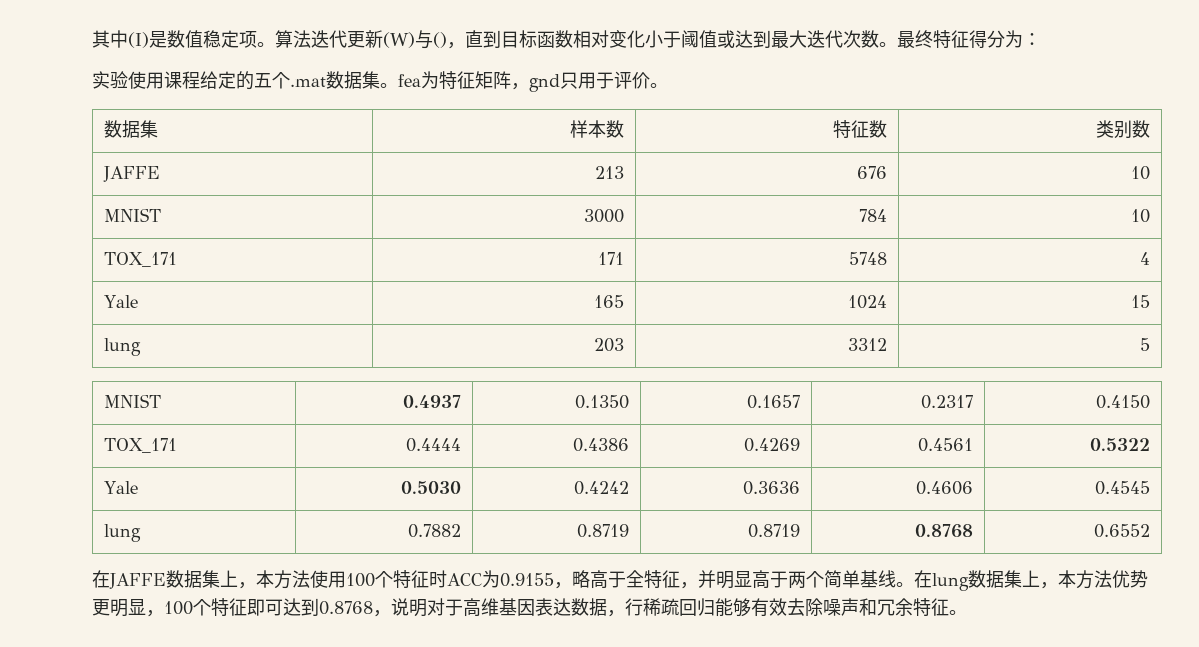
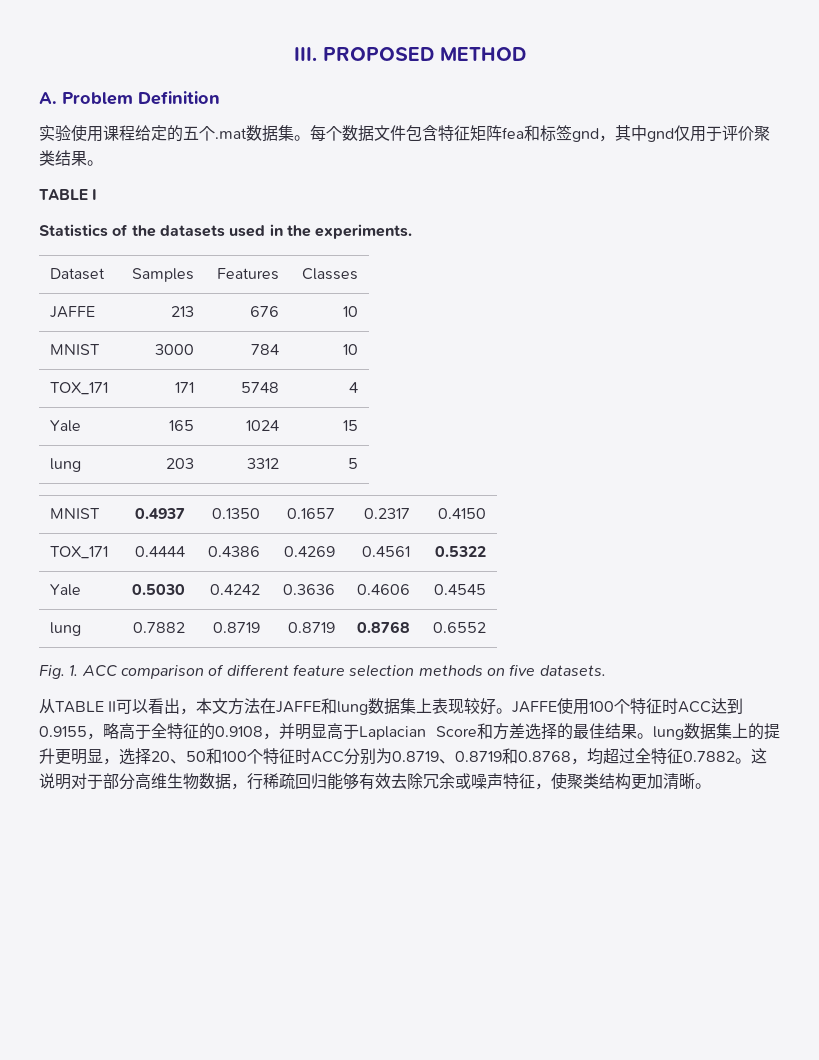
[92,30,1041,49] 其中(I)是数值稳定项。算法迭代更新(W)与()，直到目标函数相对变化小于阈值或达到最大迭代次数。最终特征得分为： -> [293,47,526,61] [39,91,220,105] III. PROPOSED METHOD // A. Problem Definition
[398,71,668,92] [104,120,159,138] [569,120,624,138] [832,120,887,138] [1095,120,1150,139] fea为特征矩阵，gnd只用于评价。 // 数据集 | 样本数 | 特征数 | 类别数 -> [310,125,770,142] [39,150,103,166] [39,189,98,200] [39,224,413,239] [49,268,105,280] [132,268,195,282] [217,268,280,280] [302,268,359,280] 每个数据文件包含特征矩阵fea和标签gnd，其中gnd仅用于评价聚类结果。 // TABLE I // Statistics of the datasets used in the experiments. // Dataset | Samples | Features | Classes
[92,570,310,589] 在JAFFE数据集上，本方法 -> [39,664,606,679] [39,698,558,715] Fig. 1. ACC comparison of different feature selection methods on five datasets. // 从TABLE II可以看出，本文方法在JAFFE和lung数据集上表现较好。JAFFE
[482,570,500,588] 为 -> [711,698,744,714] 达到
(680, 579) none -> [199,723,263,740] 的0.9108
[788,570,1148,591] [92,598,571,617] 两个简单基线。在lung数据集上，本方法优势更明显，100个特征即可达到0.8768，说明对于高维基因表达 -> [359,723,780,740] [39,748,767,765] [39,773,199,790] Laplacian Score和方差选择的最佳结果。lung数据集上的提升更明显，选择20、50和100个特征时ACC分别为0.8719、0.8719和0.8768，均超过全特征0.7882。这说明对于部分高维生物
[823,598,949,617] 噪声和冗余特征 -> [423,773,695,790] 冗余或噪声特征，使聚类结构更加清晰

